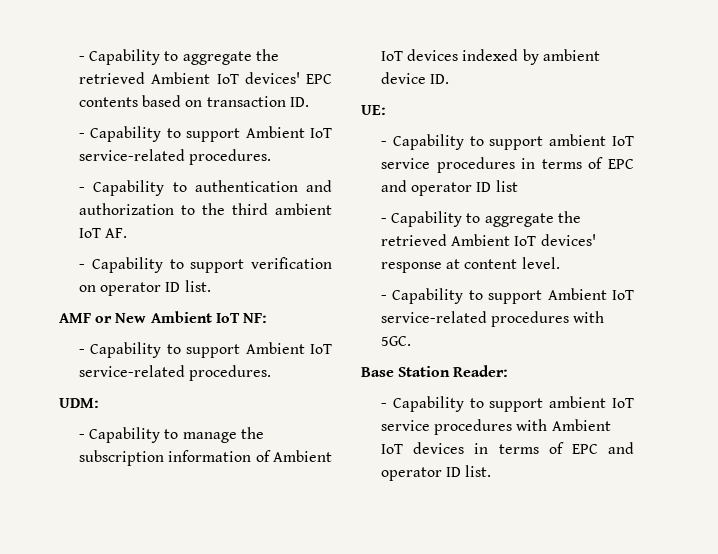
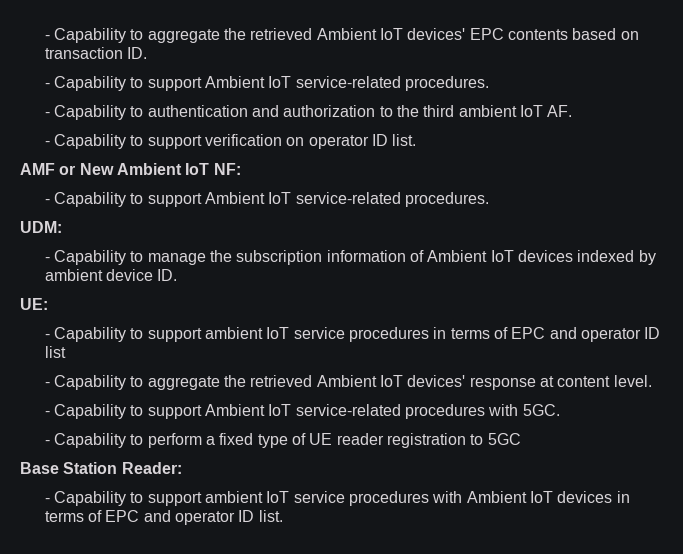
(412, 341) none -> [44,433,521,448] // - Capability to perform a fixed type of UE reader registration to 5GC

